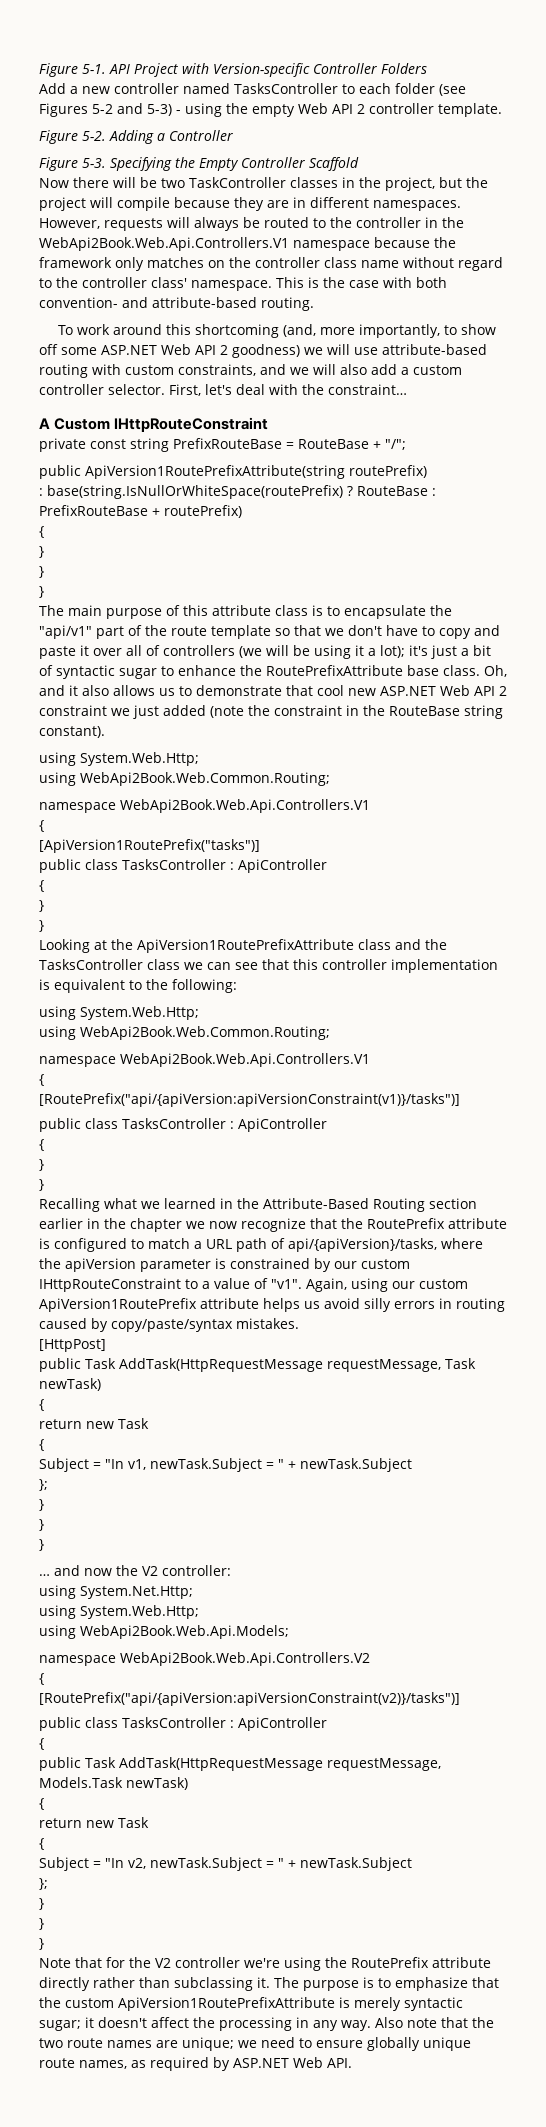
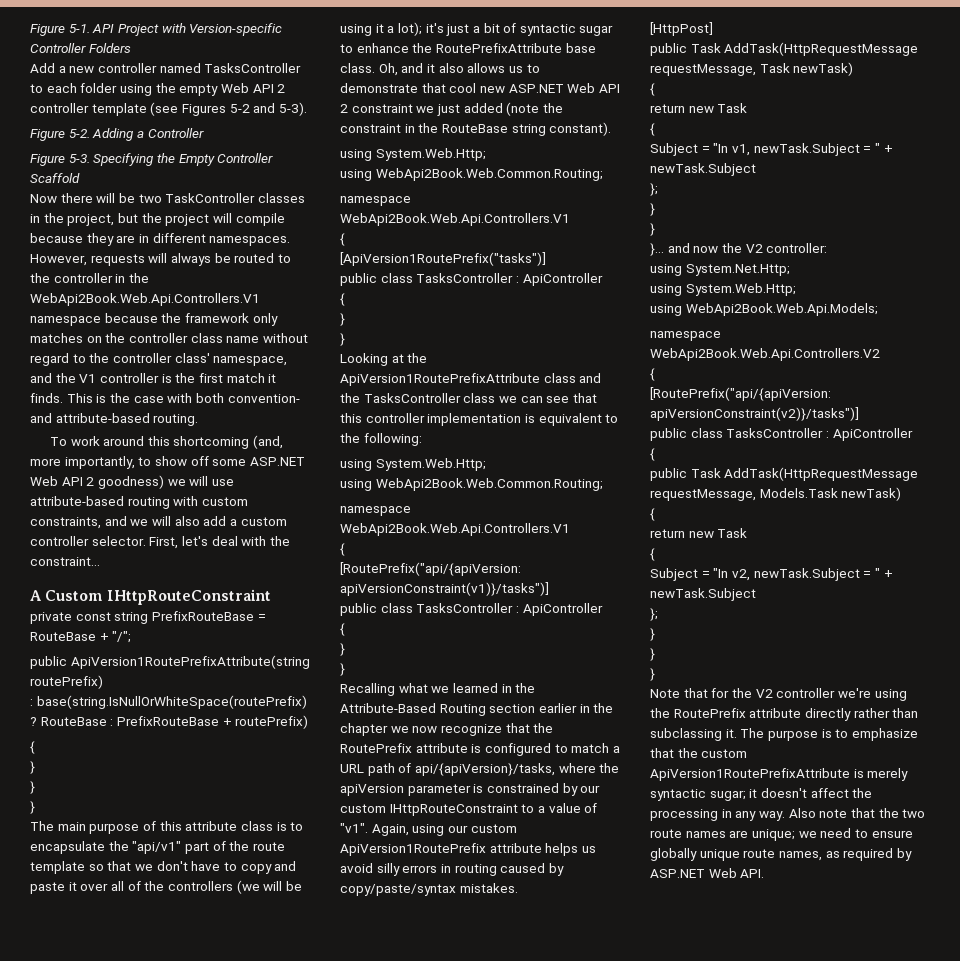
[438,84,466,96] [39,103,181,117] (see Figures 5-2 and 5-3) - -> (118, 88) none
[438,103,502,117] template. -> [91,102,307,116] template (see Figures 5-2 and 5-3).
[191,280,272,291] namespace. -> [213,356,288,366] [30,373,277,383] [30,393,63,403] namespace, and the V1 controller is the first match it finds.
(160, 650) none -> [144,881,165,891] the
[39,1539,44,1551] [39,1574,50,1576] } // … -> [650,243,664,256] }…

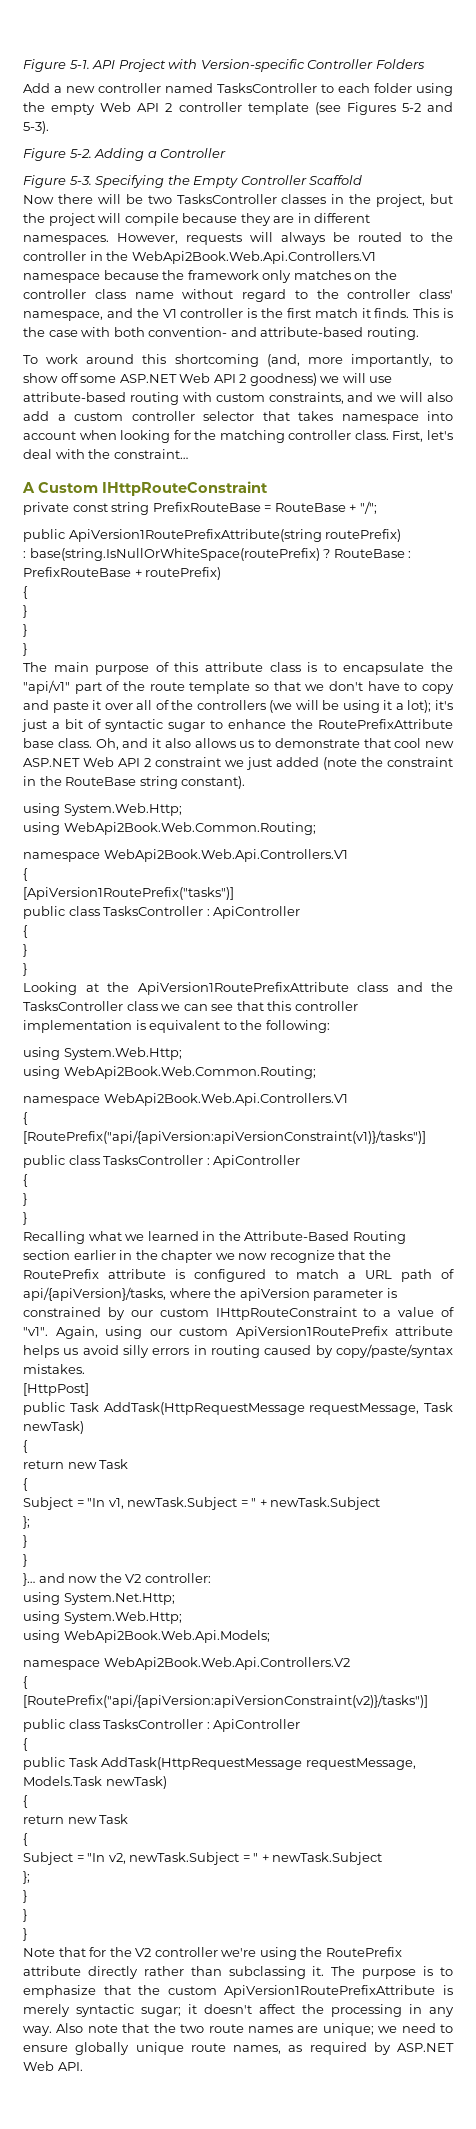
[165,193,256,203] TaskController -> [176,194,277,204] TasksController
[91,536,146,546] selector. -> [203,411,453,424] [23,430,389,443] selector that takes namespace into account when looking for the matching controller class.

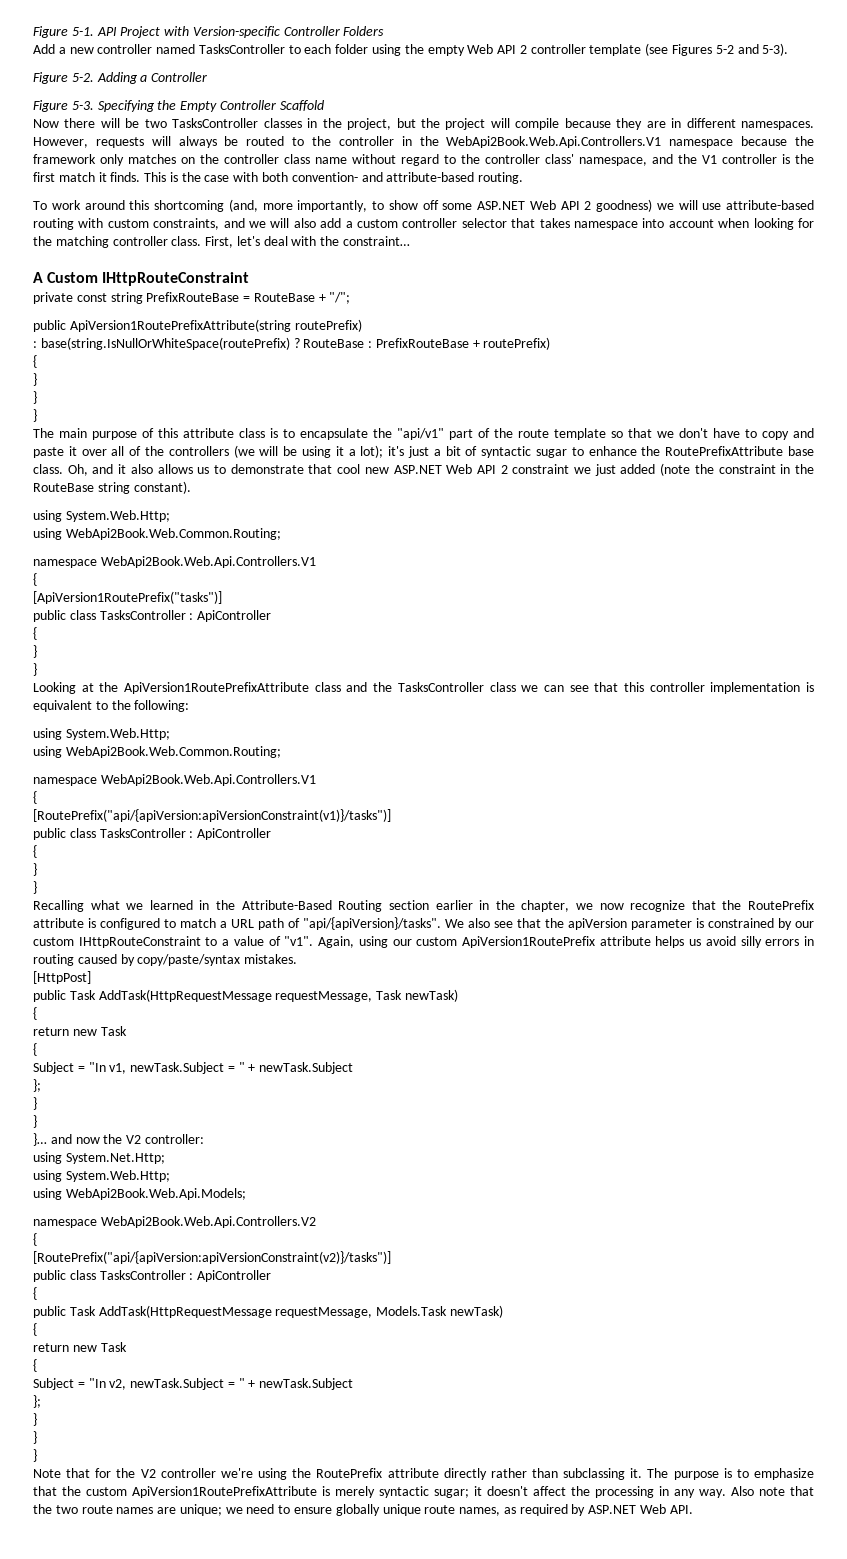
[161,1250,213,1263] chapter -> [521,900,570,912] chapter,
[23,1287,211,1301] api/{apiVersion}/tasks, where -> [303,917,541,930] "api/{apiVersion}/tasks". We also see that

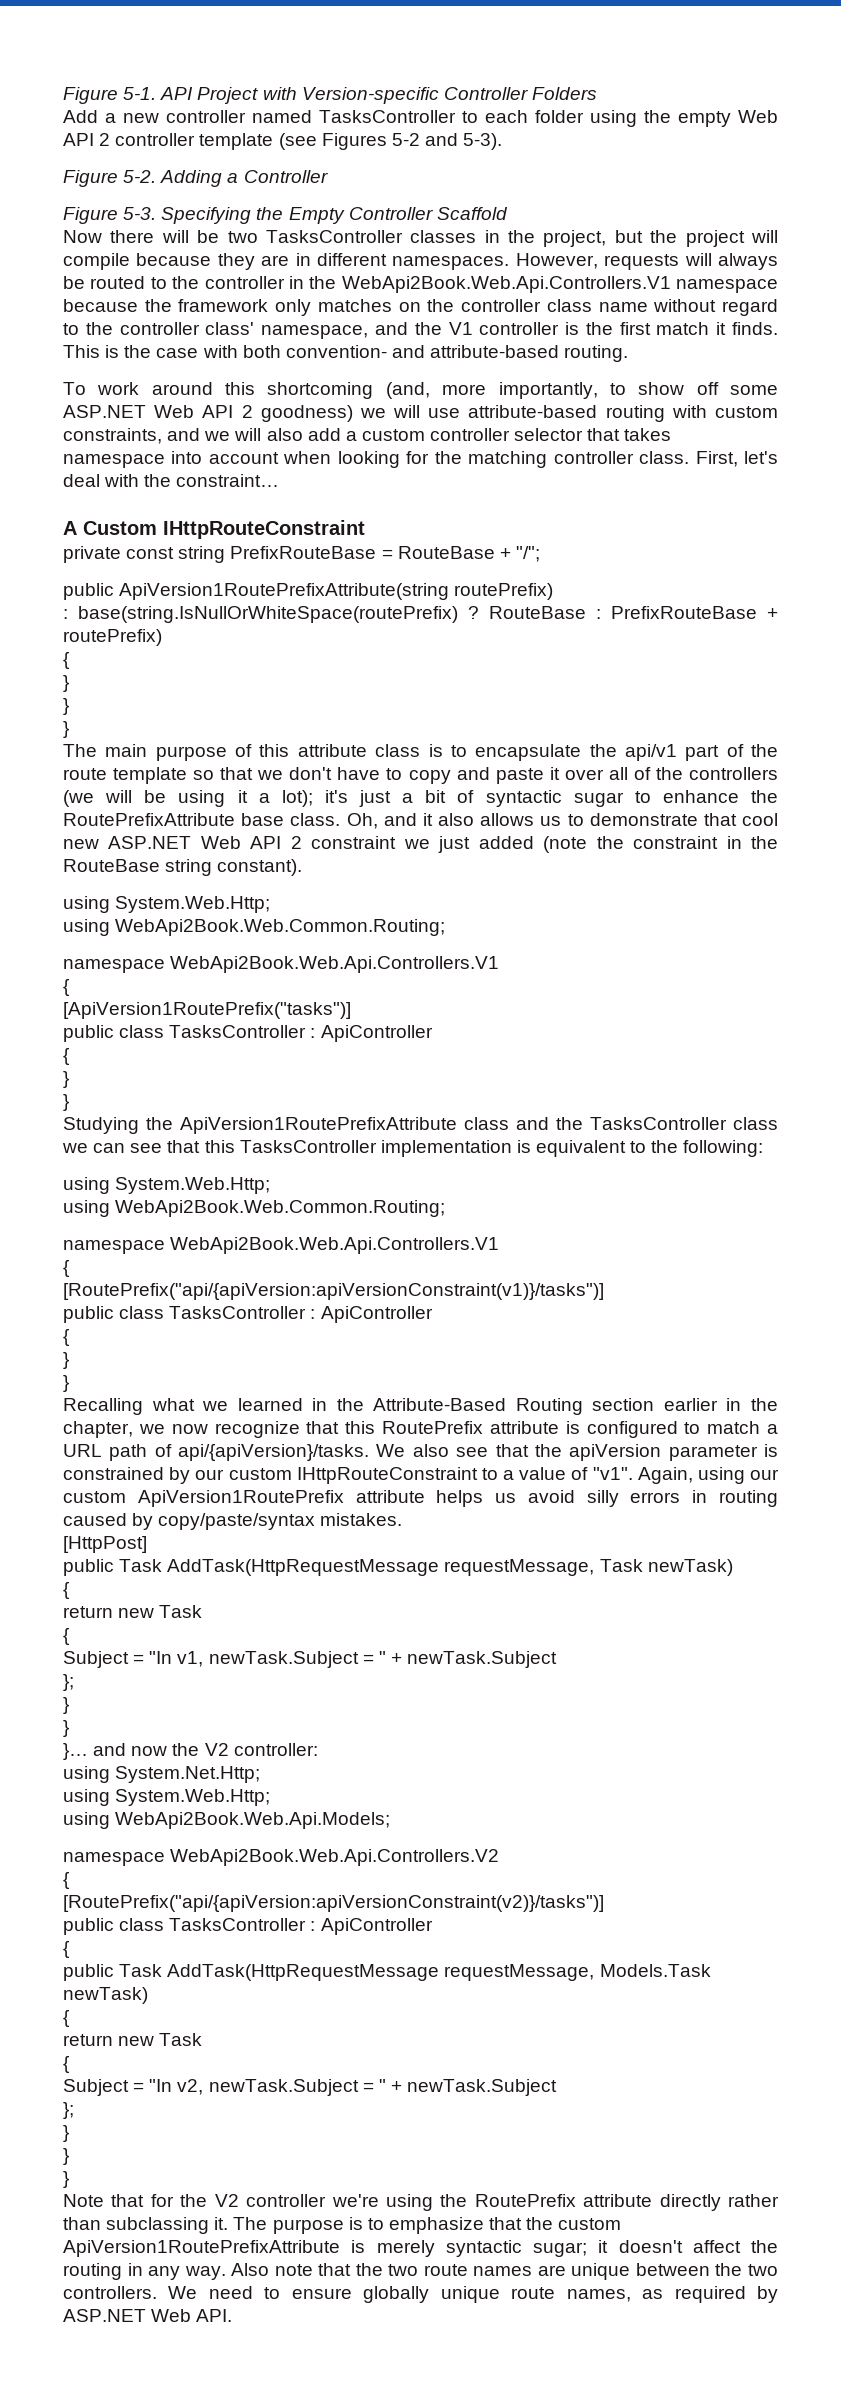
[397,428,444,440] "api/v1" -> [624,744,677,761] api/v1
[33,682,94,694] Looking at -> [63,1117,139,1134] Studying
[649,682,705,692] controller -> [239,1140,377,1153] TasksController
[722,900,742,910] the -> [345,1421,376,1434] this
[303,917,441,930] "api/{apiVersion}/tasks". -> [178,1444,370,1461] api/{apiVersion}/tasks.
[595,1486,654,1498] processing -> [63,2263,122,2280] routing
[179,1504,243,1516] unique; we -> [571,2263,778,2280] [63,2286,198,2299] unique between the two controllers. We

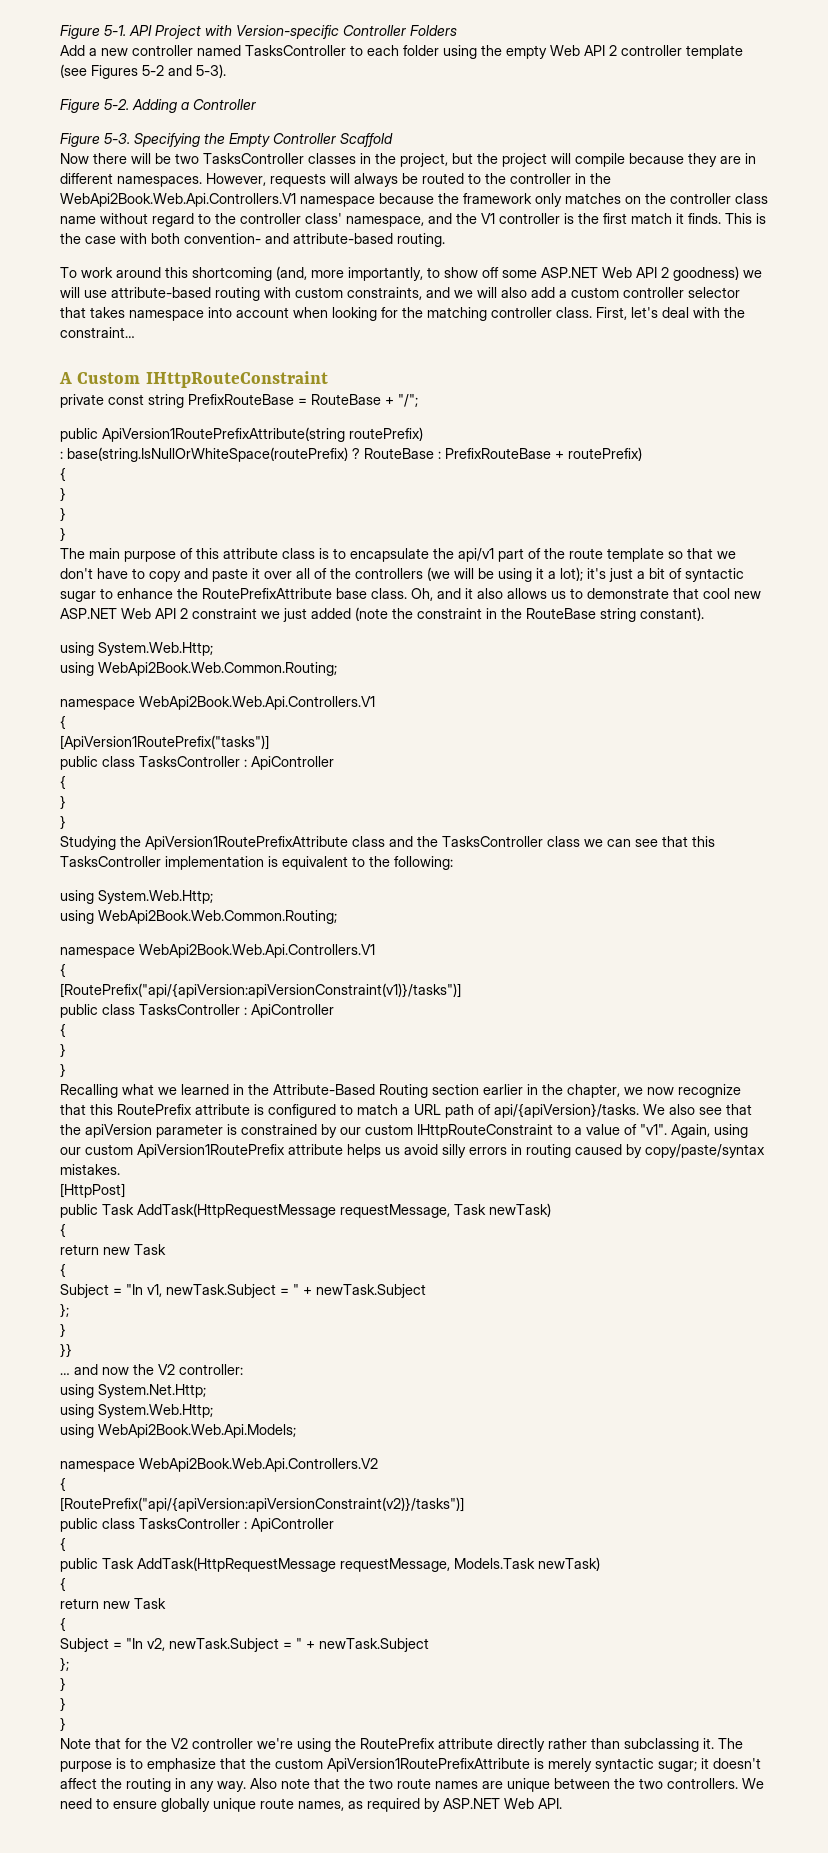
[63,1720,69,1737] [63,1743,88,1760] } // }… -> [60,1343,72,1358] [60,1373,70,1375] }} // …

